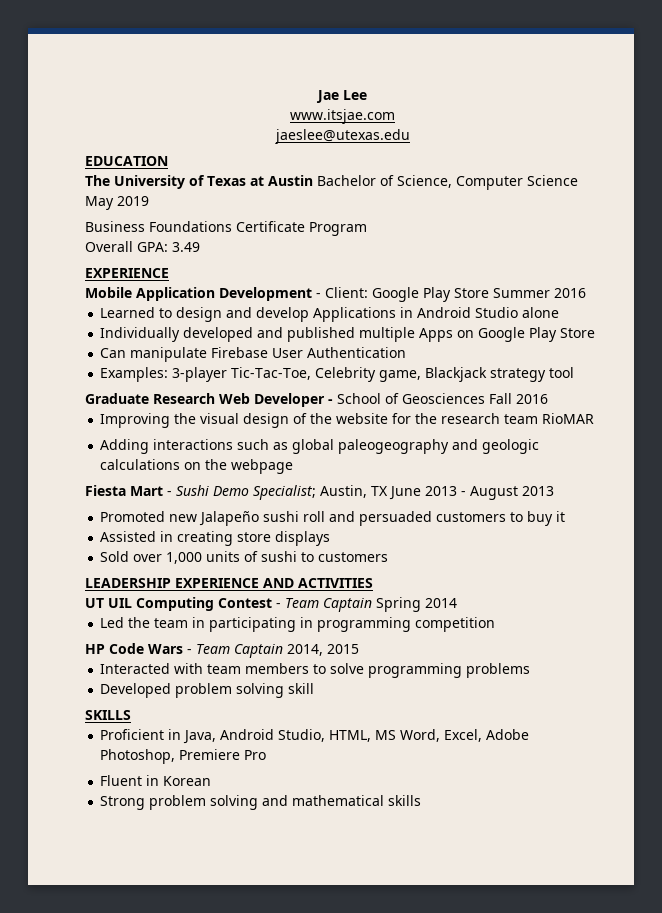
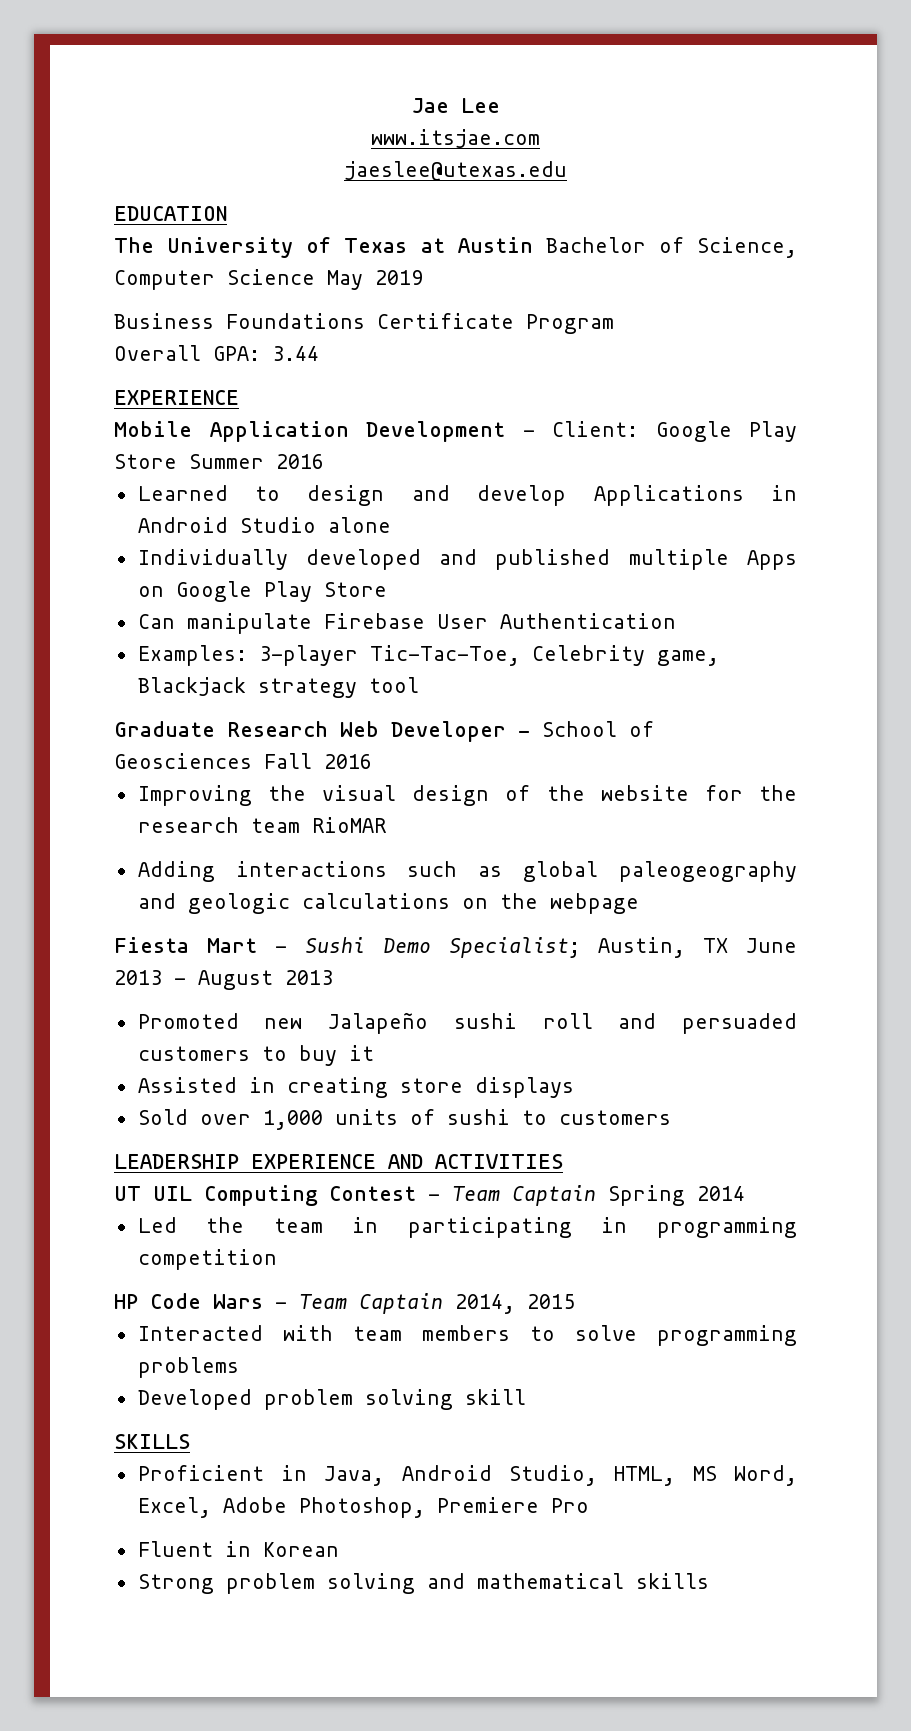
[172,242,200,252] 3.49 -> [272,346,319,361] 3.44

